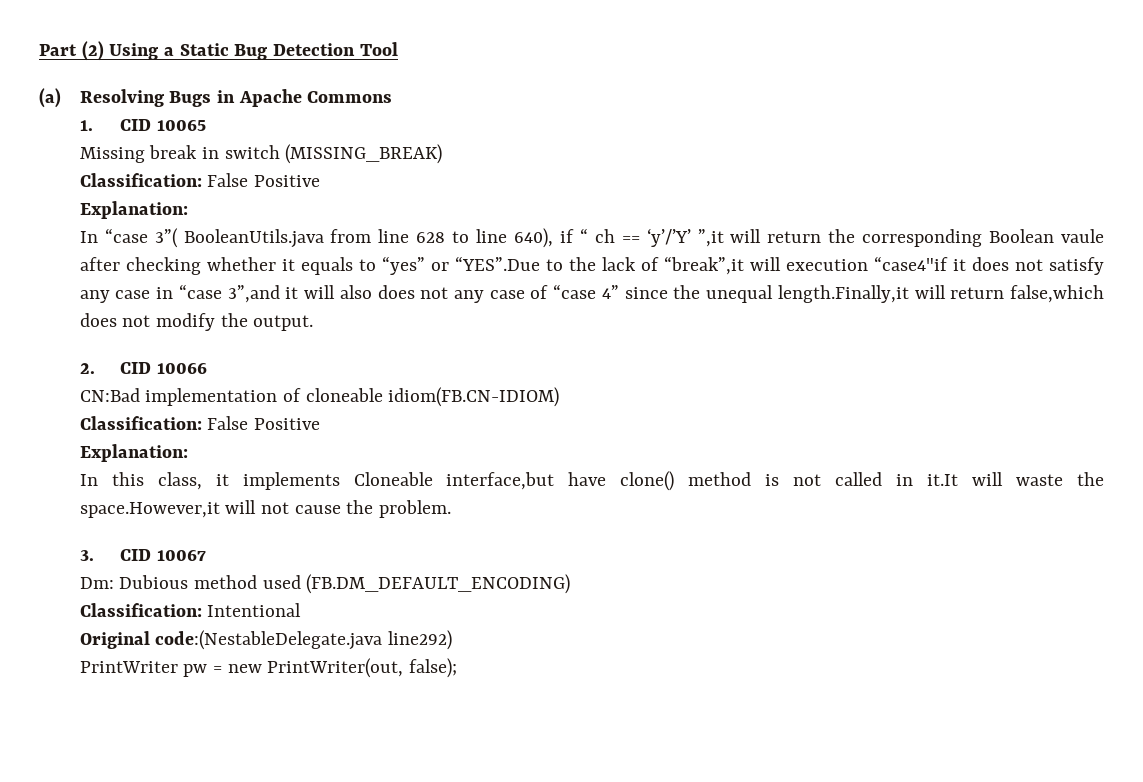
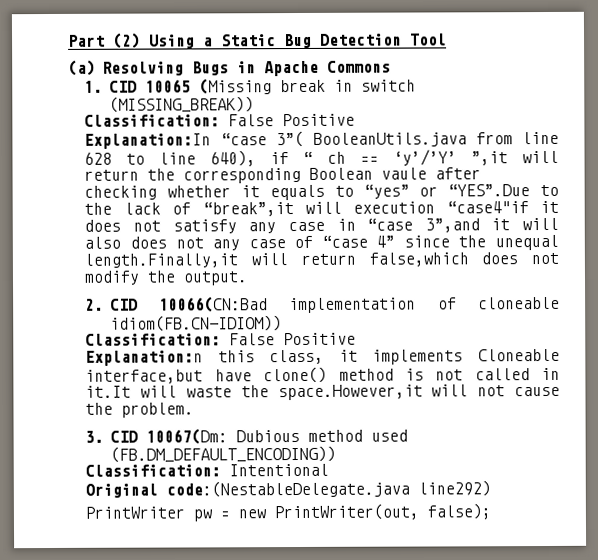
[79,147,145,163] // Missing -> [198,78,272,95] (Missing
[285,144,443,164] [79,173,321,187] [79,201,188,219] [79,231,98,243] (MISSING_BREAK) // Classification: False Positive // Explanation: // In -> [108,96,254,113] [84,113,356,127] [84,133,212,149] (MISSING_BREAK)) // Classification: False Positive // Explanation:In
[157,363,208,374] [79,388,140,402] 10066 // CN:Bad -> [159,296,269,313] 10066(CN:Bad
[388,387,560,407] [79,416,321,430] [79,444,188,462] [79,474,98,486] idiom(FB.CN-IDIOM) // Classification: False Positive // Explanation: // In -> [109,315,282,332] [85,332,357,346] [85,350,204,366] idiom(FB.CN-IDIOM)) // Classification: False Positive // Explanation:n
[157,550,207,561] [79,577,114,589] 10067 // Dm: -> [145,428,228,445] 10067(Dm:
[306,574,571,594] (FB.DM_DEFAULT_ENCODING) -> [109,445,336,463] (FB.DM_DEFAULT_ENCODING))

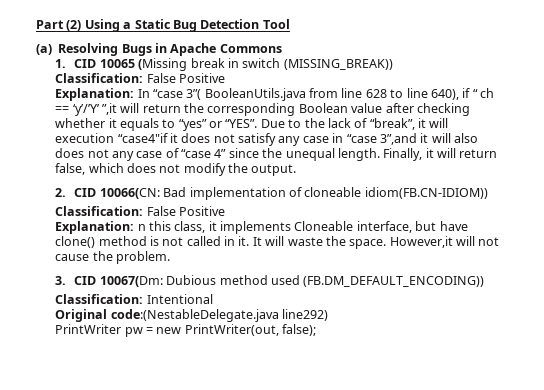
[84,133,212,149] Explanation:In -> [55,88,150,101] Explanation: In
[381,167,428,180] vaule -> [351,103,383,113] value
[448,184,531,197] “YES”.Due -> [225,119,285,128] “YES”. Due
[202,202,294,217] “break”,it -> [369,118,427,130] “break”, it
[84,252,469,268] length.Finally,it will return false,which -> [337,148,498,161] [55,163,124,175] length. Finally, it will return false, which
[159,296,269,313] 10066(CN:Bad -> [99,187,187,199] 10066(CN: Bad
[85,350,204,366] Explanation:n -> [55,221,146,234] Explanation: n
[85,369,204,384] interface,but -> [356,221,437,233] interface, but
[85,385,132,398] it.It -> [238,236,262,246] it. It
[277,384,423,401] space.However,it -> [349,236,453,249] space. However,it

